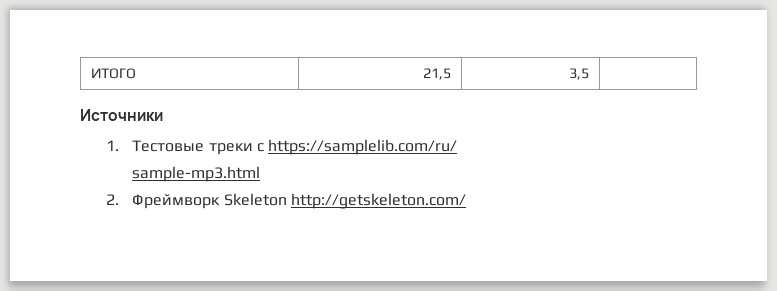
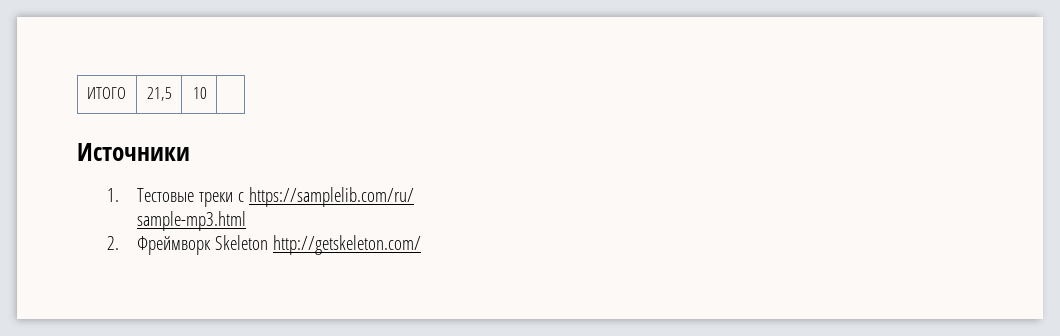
[568,68,589,80] 3,5 -> [193,87,208,99] 10

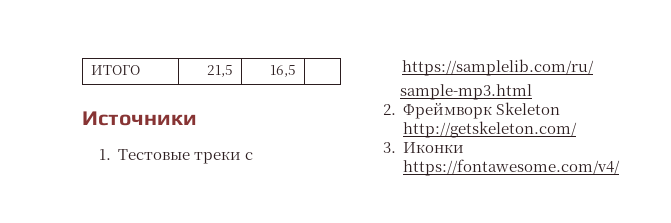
[193,87,208,99] 10 -> [270,65,297,77] 16,5
(421, 245) none -> [382,142,465,153] [403,159,621,176] // 3. Иконки https://fontawesome.com/v4/

